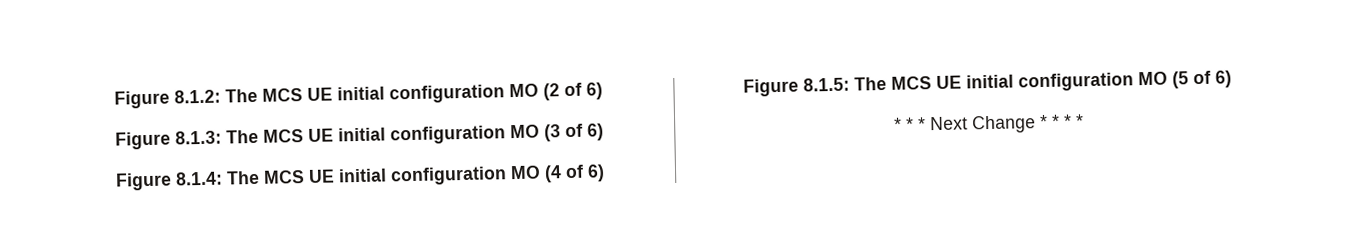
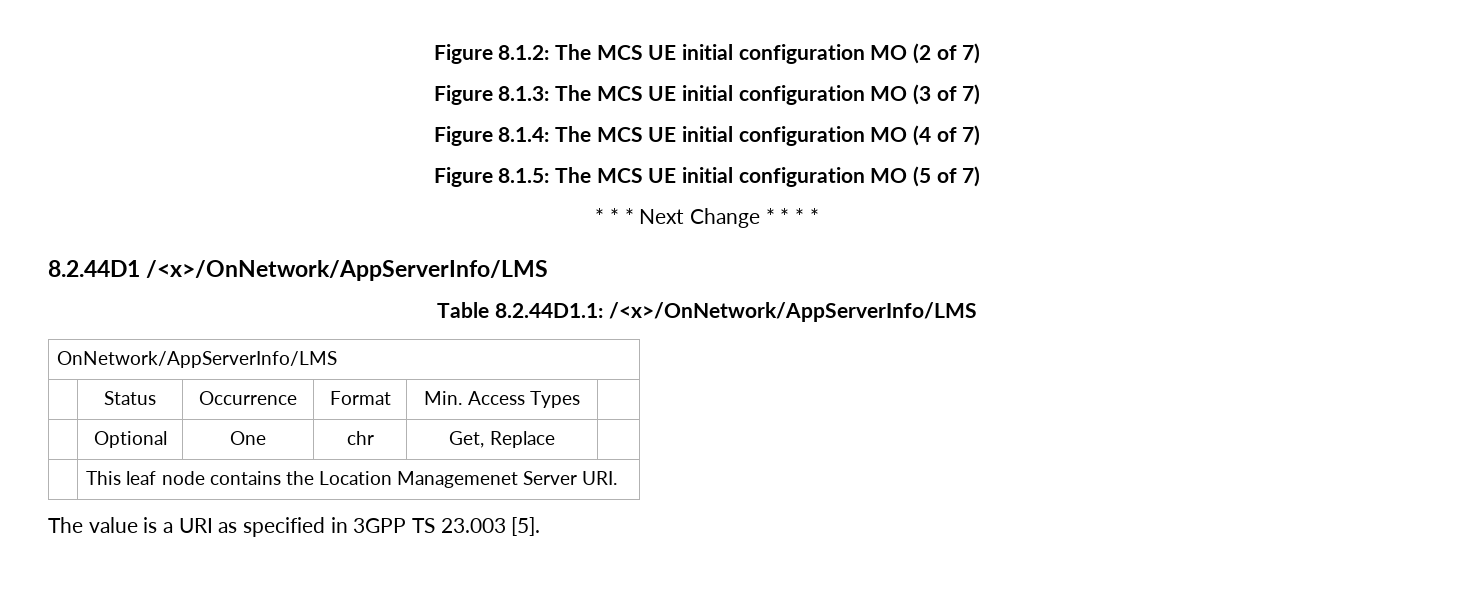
[586,82,603,100] 6) -> [962,43,981,64] 7)
[587,123,604,141] 6) -> [962,84,981,105] 7)
[587,164,605,182] 6) -> [962,125,981,146] 7)
[1215,70,1232,88] 6) -> [962,166,981,187] 7)
(1084, 121) none -> [48,260,549,281] [437,302,977,322] [57,351,338,368] [104,391,156,405] [199,391,297,405] [329,391,391,405] [424,391,580,408] [93,431,167,448] [230,431,266,445] [346,431,374,445] [449,431,555,448] [86,471,618,488] [48,517,541,537] // 8.2.44D1 /<x>/OnNetwork/AppServerInfo/LMS // Table 8.2.44D1.1: /<x>/OnNetwork/AppServerInfo/LMS // OnNetwork/AppServerInfo/LMS // | Status | Occurrence | Format | Min. Access Types | // | Optional | One | chr | Get, Replace | // | This leaf node contains the Location Managemenet Server URI. // The value is a URI as specified in 3GPP TS 23.003 [5].

